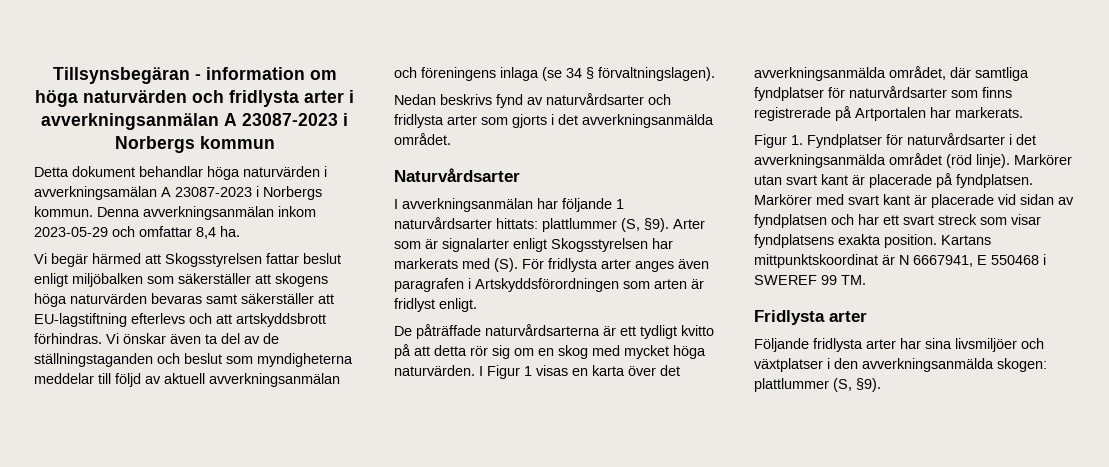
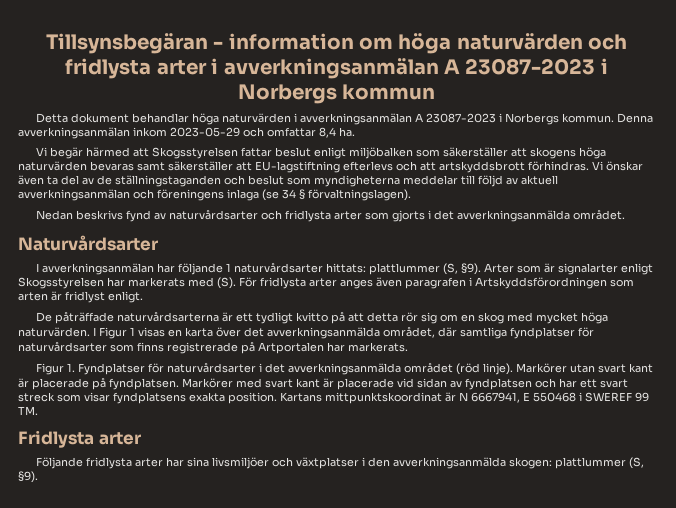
[34,186,157,200] avverkningsamälan -> [300,113,413,125] avverkningsanmälan

